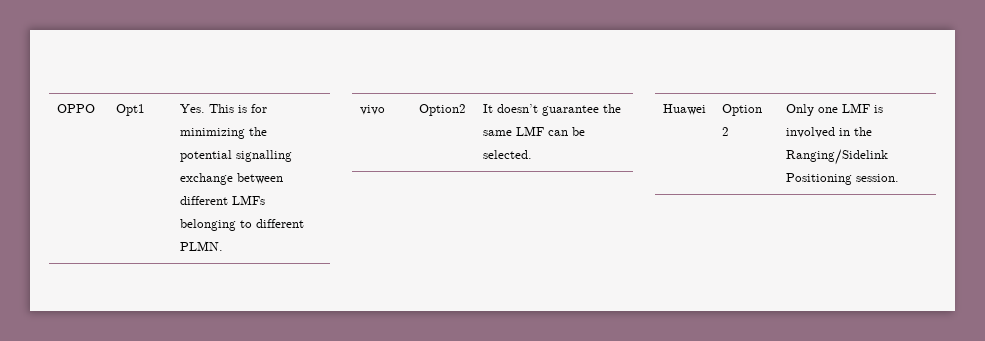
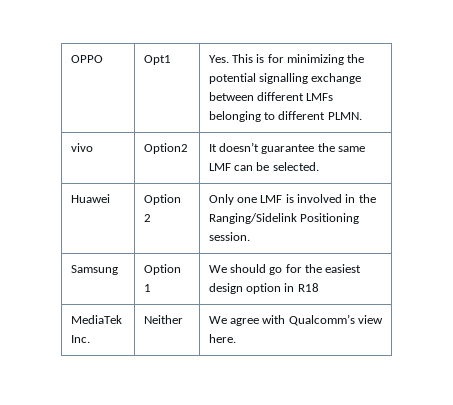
(899, 178) none -> [70,265,118,275] [143,264,181,275] [143,284,151,292] [208,264,362,275] [208,283,319,294] [70,315,122,324] [70,335,90,343] [143,315,183,324] [208,314,383,326] [208,334,236,343] // Samsung | Option 1 | We should go for the easiest design option in R18 // MediaTek Inc. | Neither | We agree with Qualcomm’s view here.

